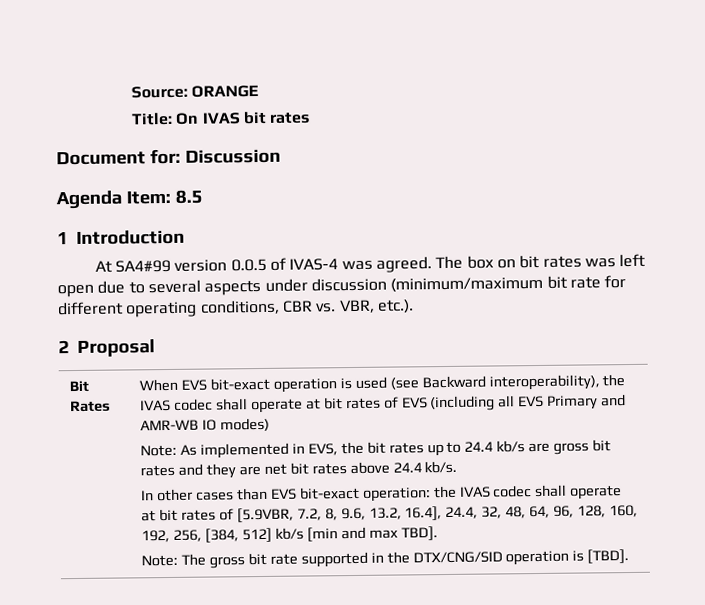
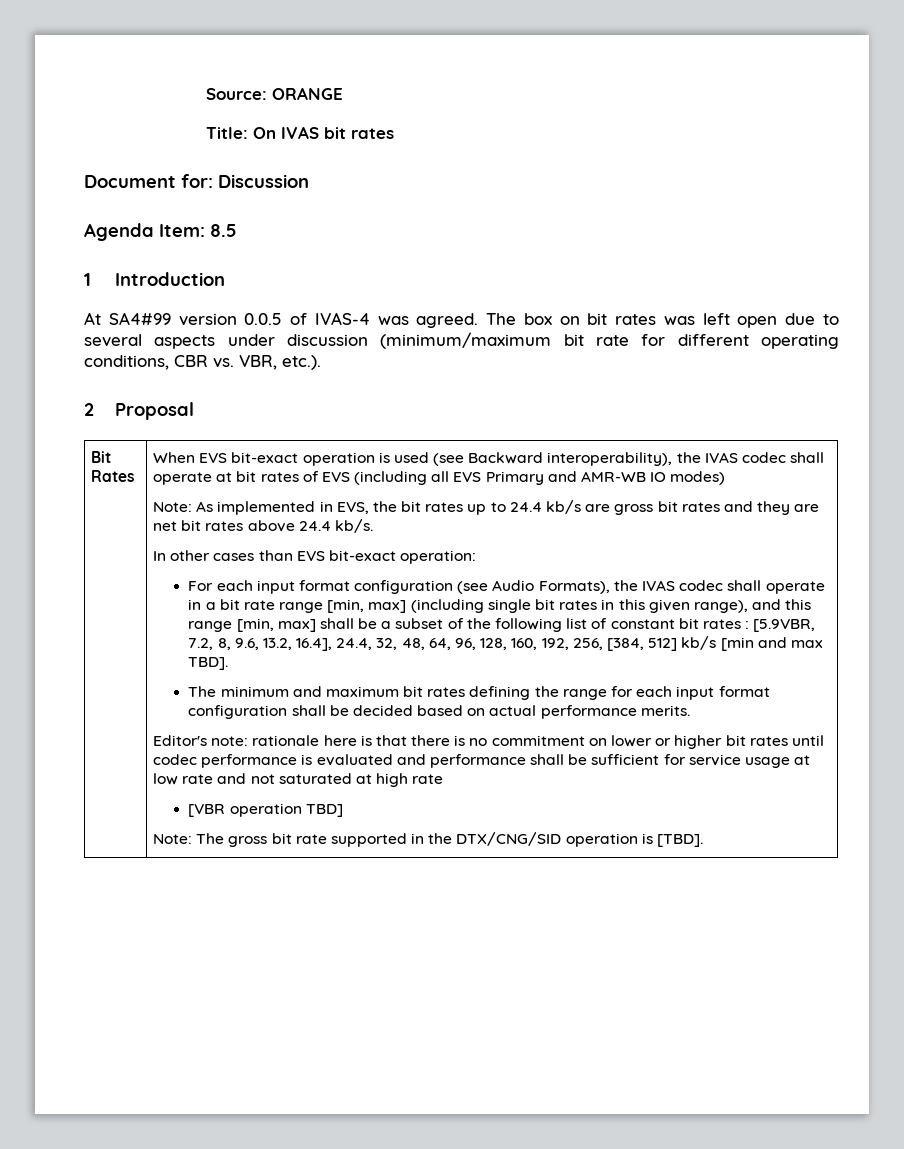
[432,484,623,500] [141,508,234,522] the IVAS codec shall operate at bit rates of -> [188,580,825,594] [188,599,812,613] [188,618,750,632] // For each input format configuration (see Audio Formats), the IVAS codec shall operate in a bit rate range [min, max] (including single bit rates in this given range), and this range [min, max] shall be a subset of the following list of constant bit rates :
(438, 533) none -> [188,686,770,700] [188,705,690,719] [152,735,824,749] [152,754,811,768] [152,773,444,787] [188,803,343,817] // The minimum and maximum bit rates defining the range for each input format configuration shall be decided based on actual performance merits. // Editor's note: rationale here is that there is no commitment on lower or higher bit rates until codec performance is evaluated and performance shall be sufficient for service usage at low rate and not saturated at high rate // [VBR operation TBD]

